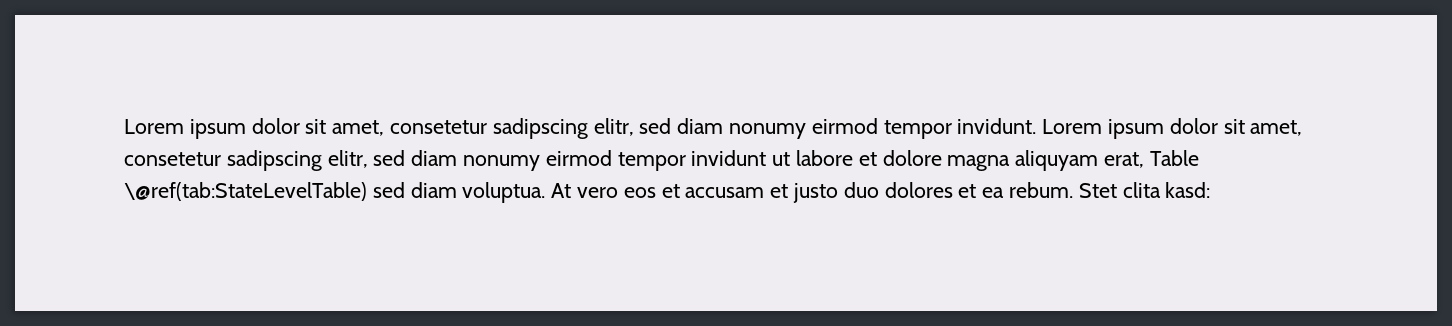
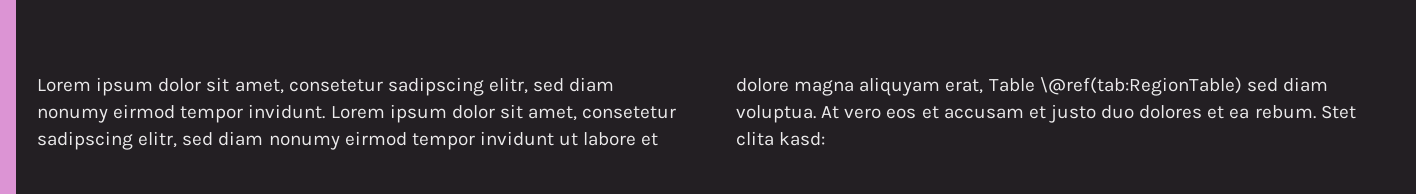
[124,182,367,201] \@ref(tab:StateLevelTable) -> [1039,77,1242,96] \@ref(tab:RegionTable)

